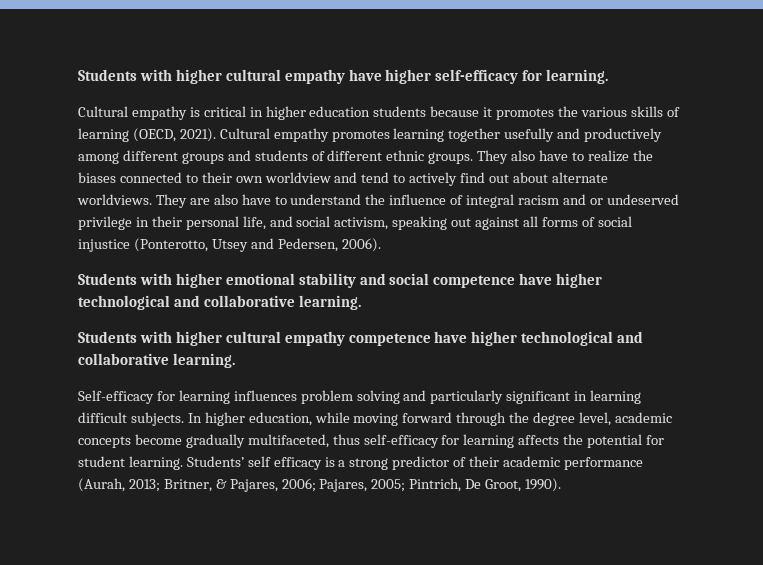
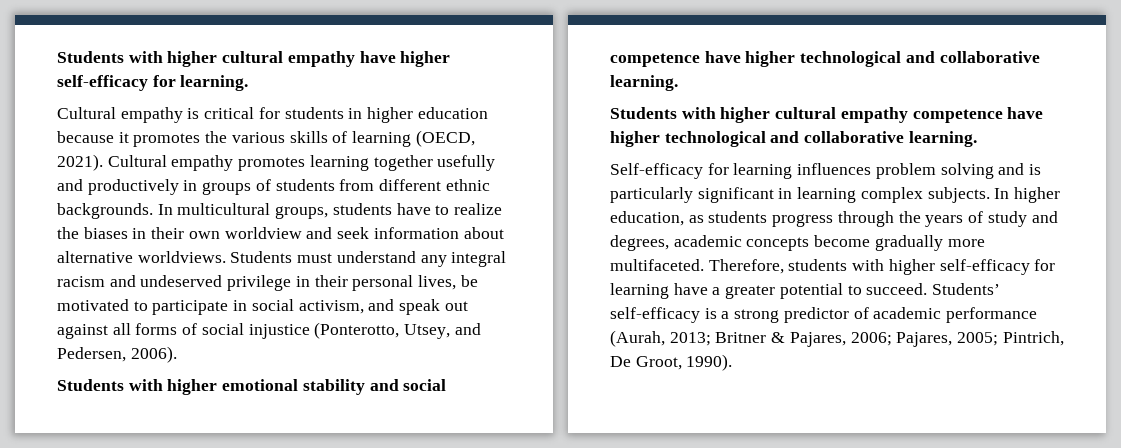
(246, 111) none -> [258,107,344,119] for students
[373,106,427,117] students -> (488, 113) none
[78,150,536,164] among different groups and students of different ethnic groups. They also -> [183,179,490,195] [57,203,392,219] in groups of students from different ethnic backgrounds. In multicultural groups, students
[119,172,198,183] connected to -> [132,228,147,239] in
[361,172,608,186] [77,194,464,208] tend to actively find out about alternate worldviews. They are also have to understand the influence of -> [337,227,504,239] [57,251,447,267] seek information about alternative worldviews. Students must understand any
[589,198,603,205] or -> (136, 281) none
[242,216,448,230] life, and social activism, speaking -> [418,275,478,290] [57,299,441,315] lives, be motivated to participate in social activism, and speak
[211,239,248,252] Utsey -> [404,324,451,339] Utsey,
(427, 395) none -> [1029,164,1042,175] is
[78,412,127,423] difficult -> [860,187,923,203] complex
[314,412,672,426] [78,434,665,448] [78,456,322,470] while moving forward through the degree level, academic concepts become gradually multifaceted, thus self-efficacy for learning affects the potential for student learning. Students’ self efficacy -> [688,211,1058,227] [610,235,985,251] [610,259,1056,275] [610,283,1001,299] [610,307,700,323] as students progress through the years of study and degrees, academic concepts become gradually more multifaceted. Therefore, students with higher self-efficacy for learning have a greater potential to succeed. Students’ self-efficacy
[469,456,500,467] their -> (869, 313) none
[163,479,212,492] Britner, -> [715,332,767,343] Britner

